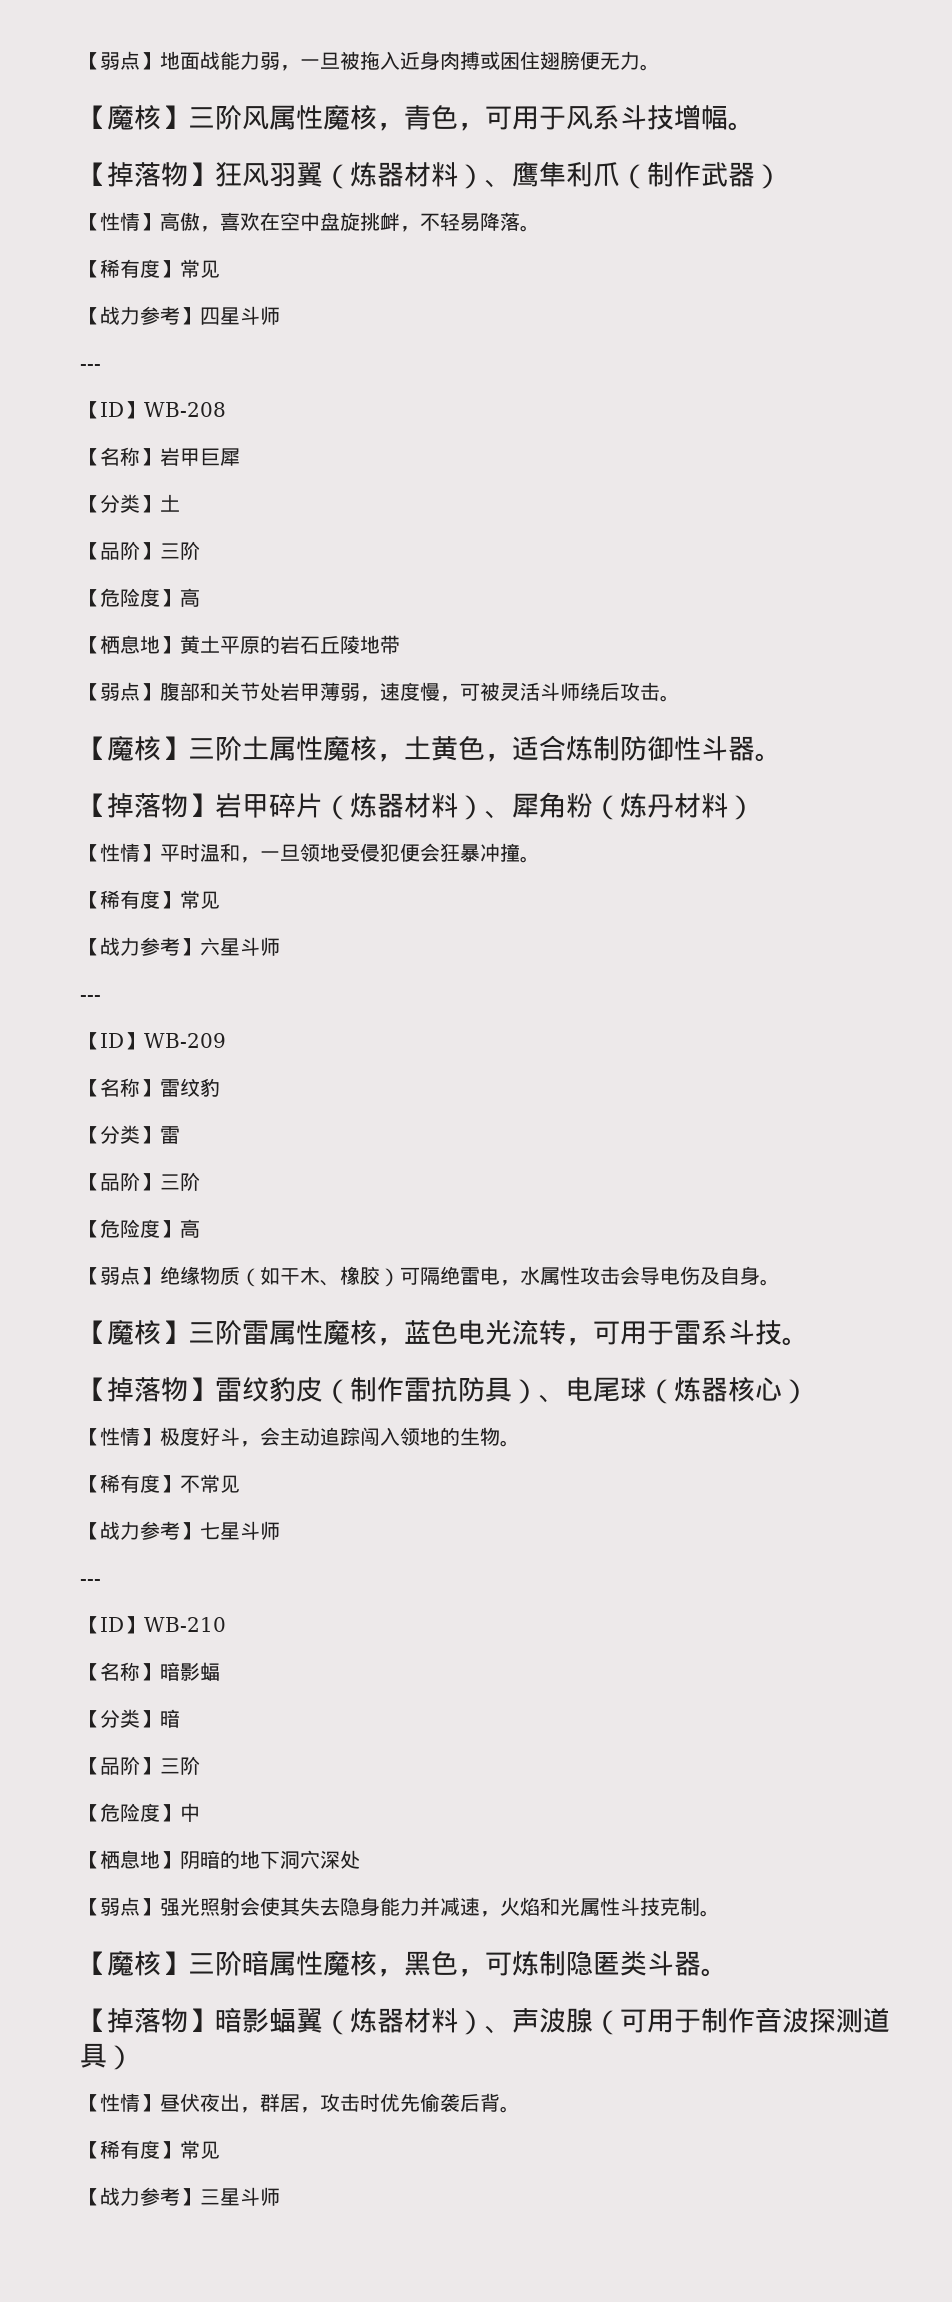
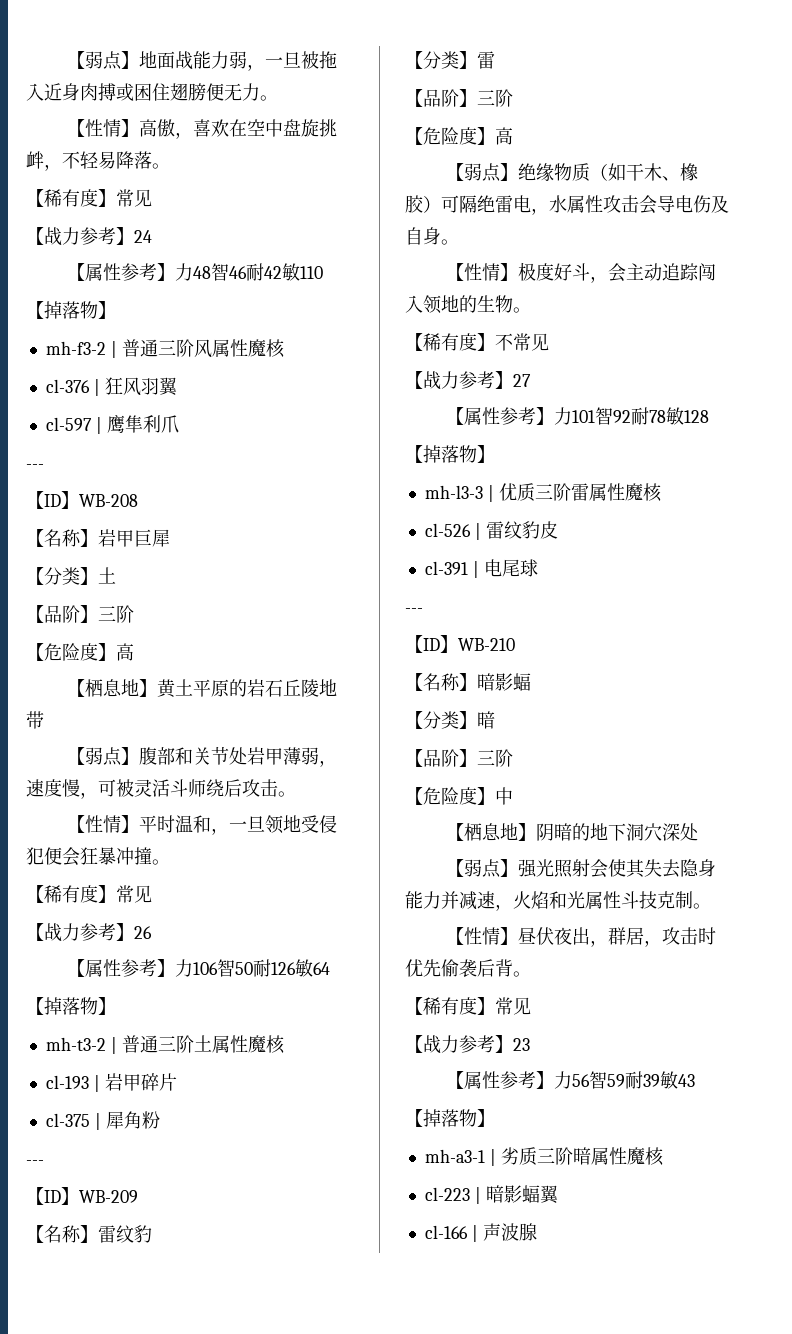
[80,104,755,131] [80,161,782,189] // 【魔核】三阶风属性魔核，青色，可用于风系斗技增幅。 // 【掉落物】狂风羽翼（炼器材料）、鹰隼利爪（制作武器） -> (278, 98) none
[200,306,280,325] 四星斗师 -> [134,230,152,243] [67,263,324,281] [26,301,116,319] [45,339,285,358] [45,377,178,396] [45,415,179,434] 24 // 【属性参考】力48智46耐42敏110 // 【掉落物】 // mh-f3-2 | 普通三阶风属性魔核 // cl-376 | 狂风羽翼 // cl-597 | 鹰隼利爪
[80,735,782,762] [80,792,755,820] // 【魔核】三阶土属性魔核，土黄色，适合炼制防御性斗器。 // 【掉落物】岩甲碎片（炼器材料）、犀角粉（炼丹材料） -> (296, 794) none
[200,937,280,956] 六星斗师 -> [134,926,152,939] [67,959,331,977] [26,997,116,1015] [45,1035,285,1054] [45,1073,177,1092] [45,1111,160,1130] 26 // 【属性参考】力106智50耐126敏64 // 【掉落物】 // mh-t3-2 | 普通三阶土属性魔核 // cl-193 | 岩甲碎片 // cl-375 | 犀角粉
[80,1319,809,1346] [80,1377,809,1404] // 【魔核】三阶雷属性魔核，蓝色电光流转，可用于雷系斗技。 // 【掉落物】雷纹豹皮（制作雷抗防具）、电尾球（炼器核心） -> (459, 242) none
[200,1521,280,1540] 七星斗师 -> [513,374,531,387] [446,407,710,425] [405,445,495,463] [424,483,662,502] [424,521,558,540] [424,559,538,578] 27 // 【属性参考】力101智92耐78敏128 // 【掉落物】 // mh-l3-3 | 优质三阶雷属性魔核 // cl-526 | 雷纹豹皮 // cl-391 | 电尾球
[80,1950,728,1977] [80,2007,890,2035] [80,2043,134,2070] // 【魔核】三阶暗属性魔核，黑色，可炼制隐匿类斗器。 // 【掉落物】暗影蝠翼（炼器材料）、声波腺（可用于制作音波探测道具） -> (711, 906) none
[200,2187,280,2206] 三星斗师 -> [513,1038,530,1051] [446,1071,696,1089] [405,1109,495,1127] [424,1147,664,1166] [424,1185,559,1204] [424,1223,537,1242] 23 // 【属性参考】力56智59耐39敏43 // 【掉落物】 // mh-a3-1 | 劣质三阶暗属性魔核 // cl-223 | 暗影蝠翼 // cl-166 | 声波腺

